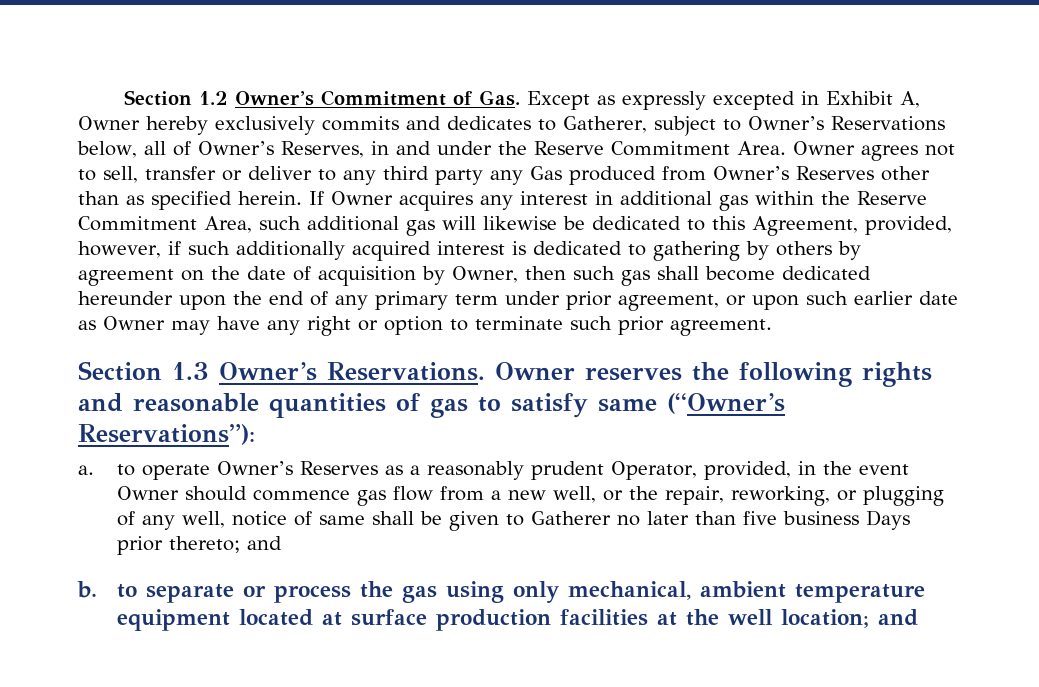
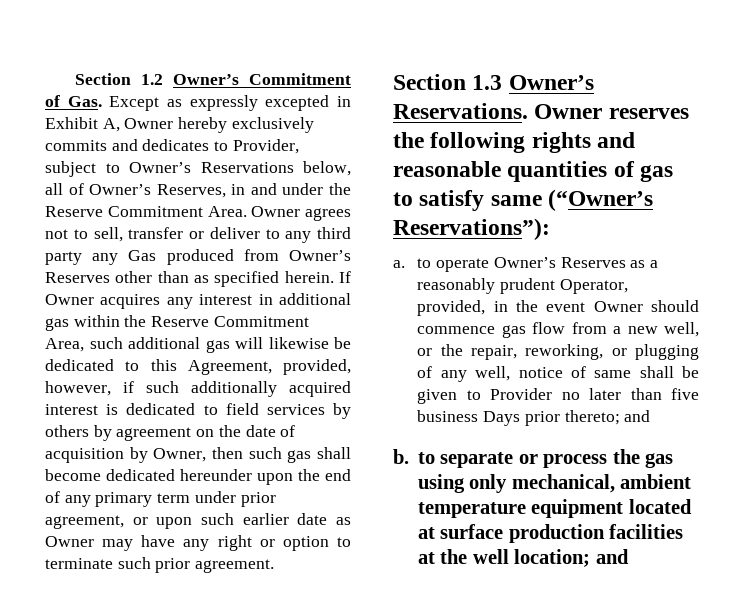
[563,116,647,133] Gatherer, -> [232,139,299,154] Provider,
[652,241,740,261] gathering -> [225,403,325,415] field services
[531,511,612,525] Gatherer -> [490,388,553,400] Provider

